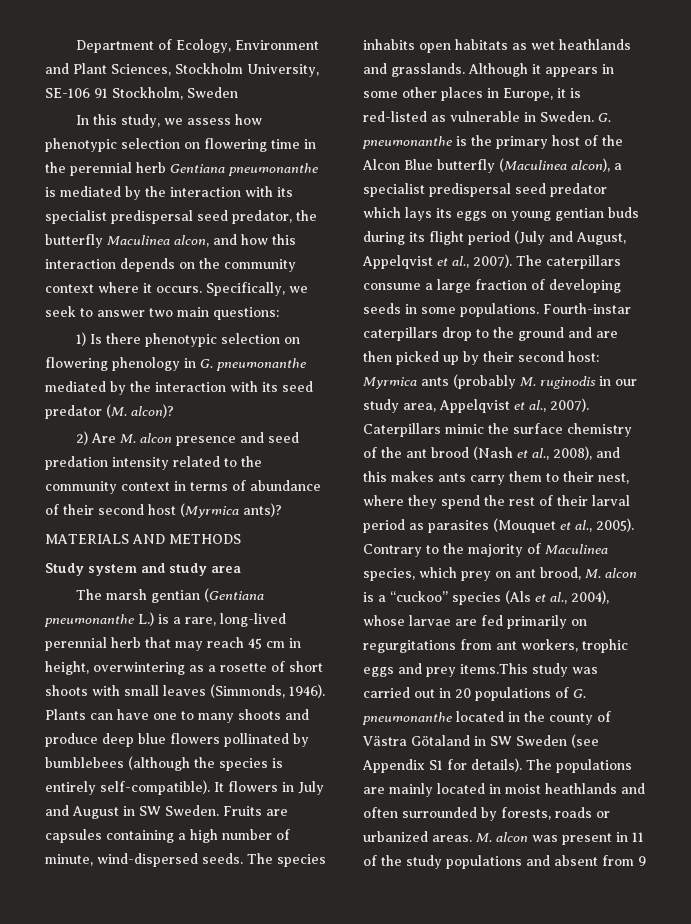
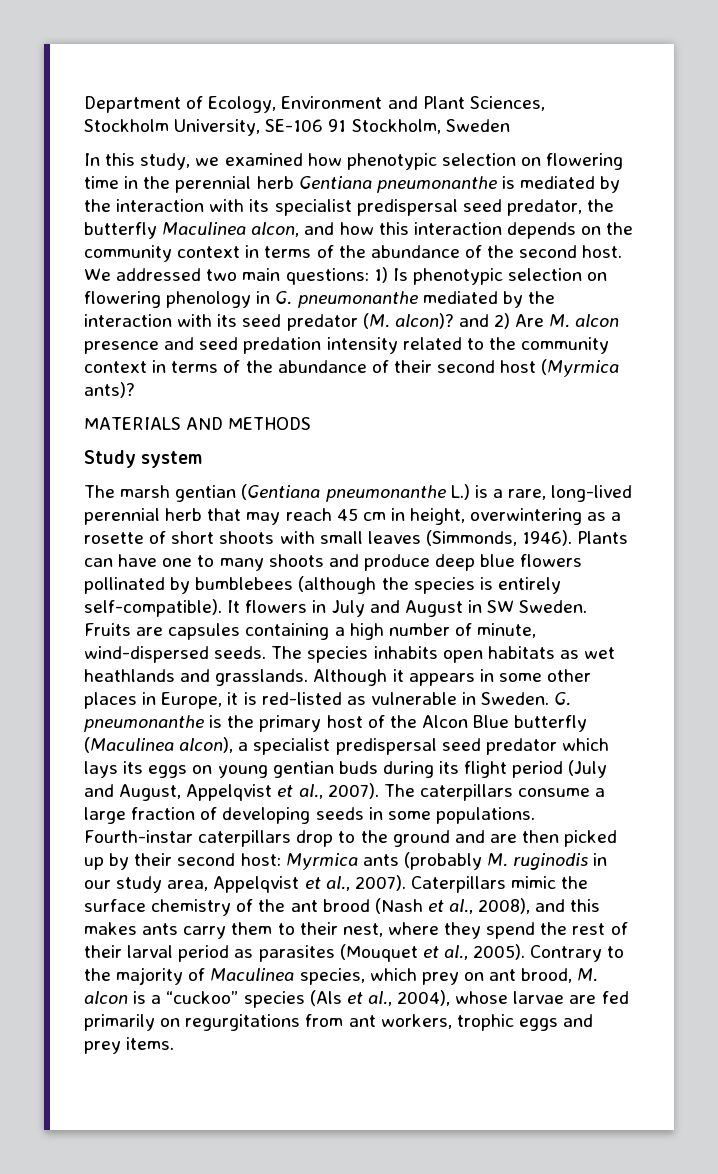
[186,118,231,125] assess -> [224,153,303,166] examined
[98,282,308,296] [45,306,145,317] where it occurs. Specifically, we seek to answer -> [245,245,623,258] [84,268,202,281] in terms of the abundance of the second host. We addressed
(279, 313) // -> (369, 276) none
[105,333,141,344] there -> (408, 274) none
(174, 411) // -> [458,314,489,327] and
(246, 485) none -> [245,360,273,373] the
[141,563,241,576] and study area -> (203, 459) none
[460,663,598,677] [363,687,586,701] [362,711,611,725] [363,734,599,748] [362,758,632,773] [363,783,645,797] [363,807,610,821] [363,831,644,845] [363,855,646,869] items.This study was carried out in 20 populations of G. pneumonanthe located in the county of Västra Götaland in SW Sweden (see Appendix S1 for details). The populations are mainly located in moist heathlands and often surrounded by forests, roads or urbanized areas. M. alcon was present in 11 of the study populations and absent from 9 -> [126,1037,175,1050] items.

